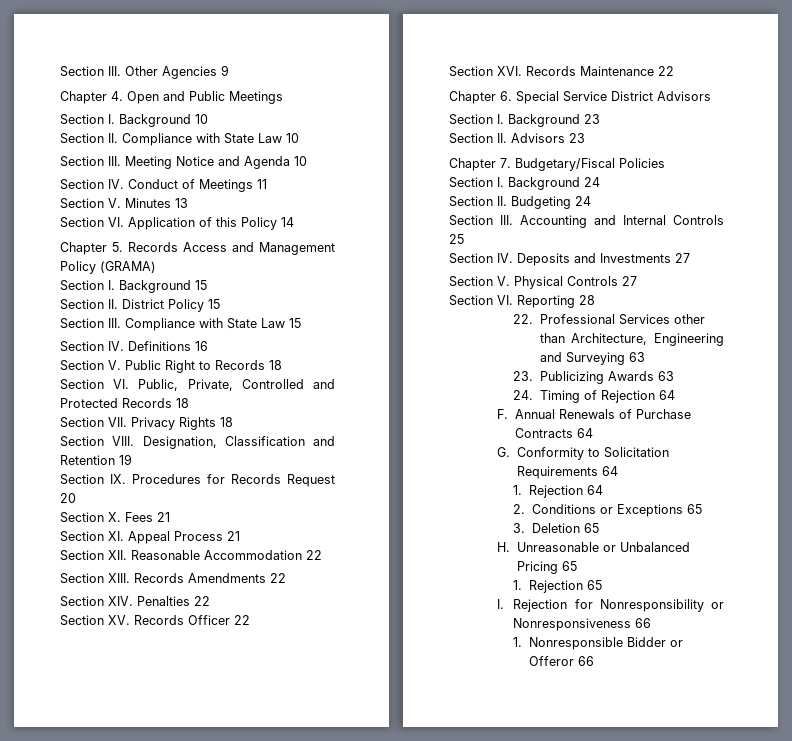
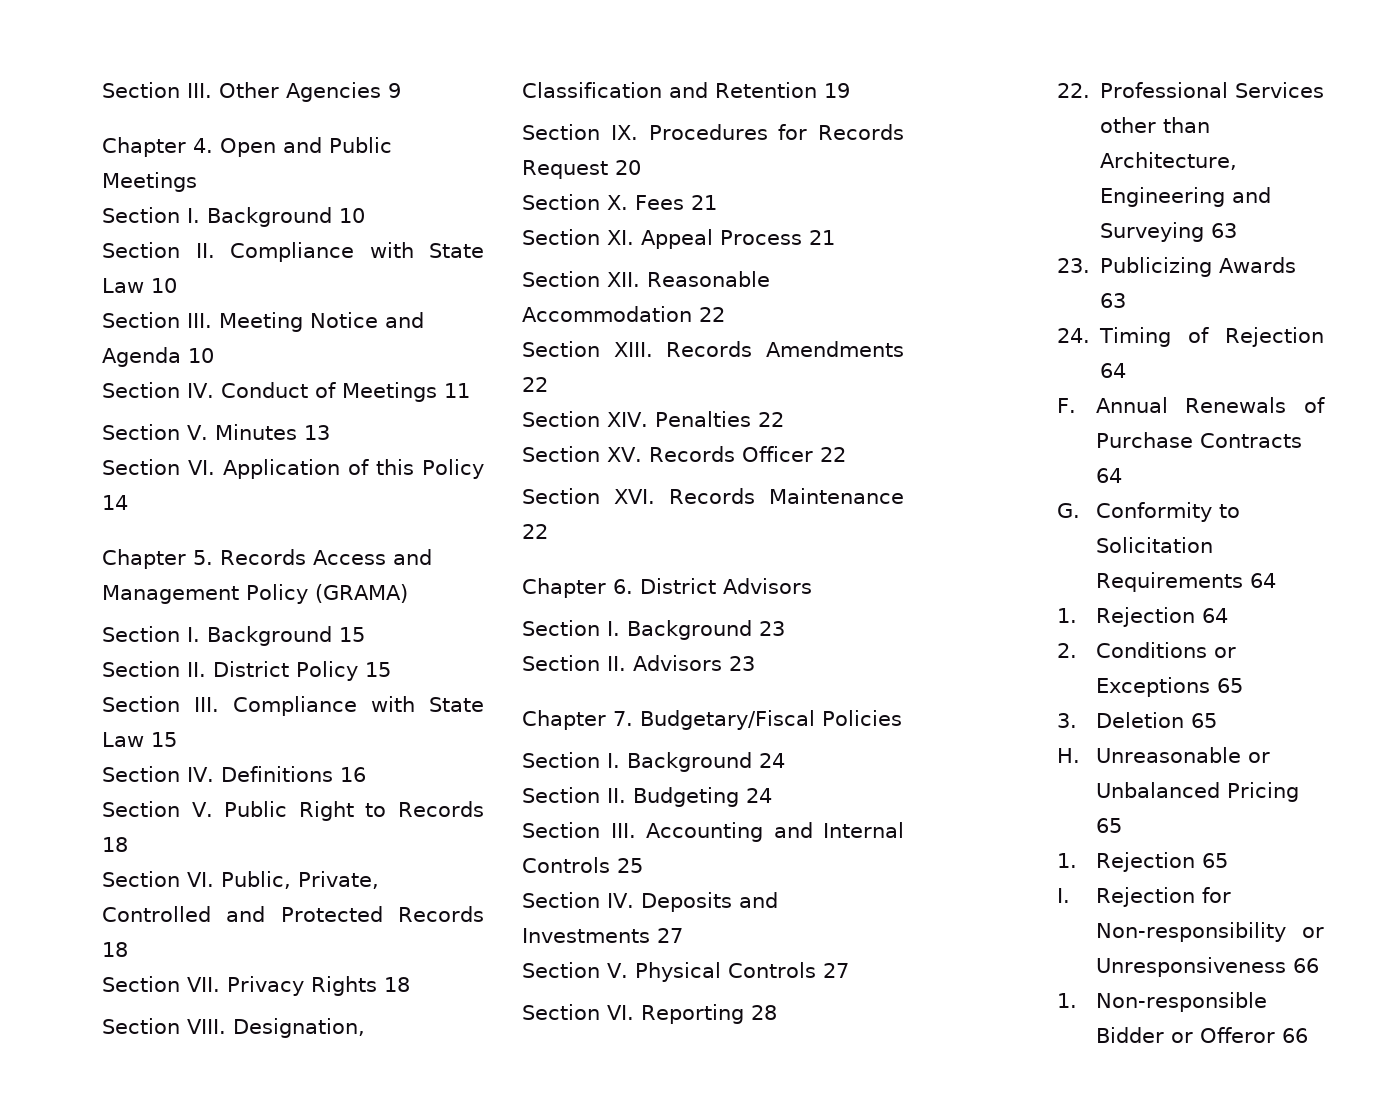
[516,91,607,104] Special Service -> (633, 586) none
[599,599,724,612] [513,618,632,631] Nonresponsibility or Nonresponsiveness -> [1095,922,1324,942] [1095,957,1286,977] Non-responsibility or Unresponsiveness
[529,637,624,650] Nonresponsible -> [1095,992,1267,1012] Non-responsible

